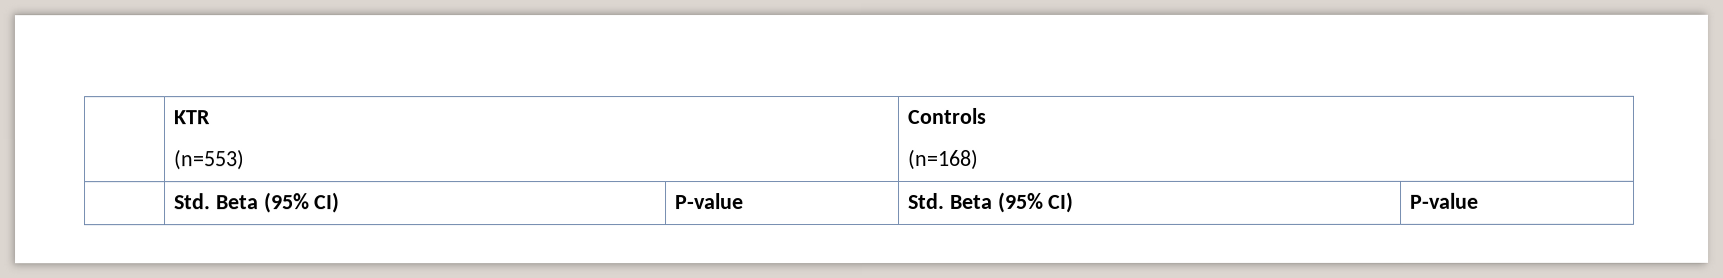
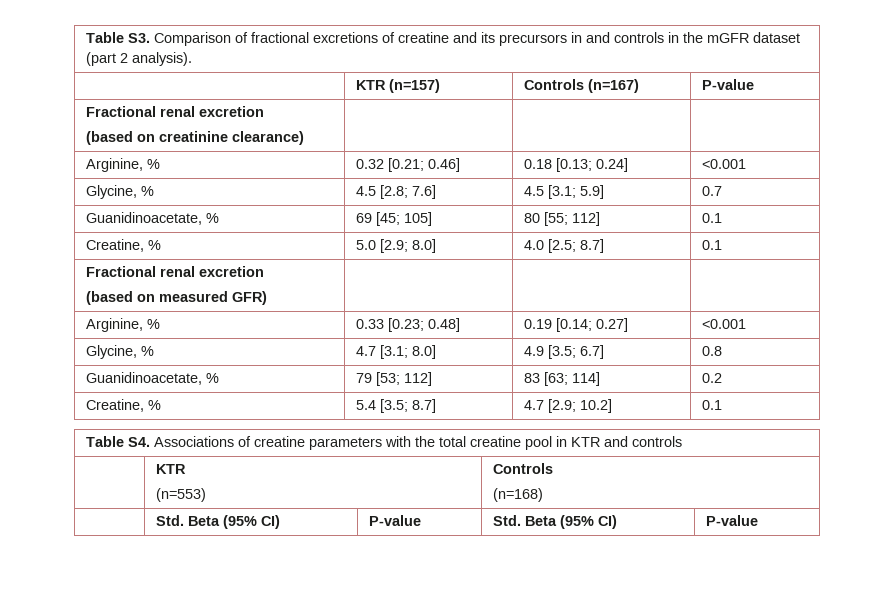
(172, 117) none -> [85,32,800,46] [85,52,192,66] [355,79,440,93] [523,79,639,93] [701,79,754,90] [85,106,264,117] [85,131,304,145] [85,158,160,172] [355,158,460,172] [523,158,628,172] [701,159,746,169] [85,185,154,199] [355,185,436,199] [523,185,604,199] [701,186,722,196] [85,212,219,225] [355,212,432,226] [523,212,600,226] [701,213,722,223] [85,239,161,252] [355,239,436,253] [523,239,604,253] [701,240,722,250] [85,266,264,277] [85,291,267,305] [85,318,160,332] [355,318,460,332] [523,318,628,332] [701,319,746,329] [85,345,154,359] [355,345,436,359] [523,345,604,359] [701,346,722,356] [85,372,219,385] [355,372,432,386] [523,372,600,386] [701,373,722,383] [85,399,161,412] [355,399,436,413] [523,399,612,413] [701,400,722,410] [85,436,682,450] Table S3. Comparison of fractional excretions of creatine and its precursors in and controls in the mGFR dataset (part 2 analysis). // | KTR (n=157) | Controls (n=167) | P-value // Fractional renal excretion // (based on creatinine clearance) | | | // Arginine, % | 0.32 [0.21; 0.46] | 0.18 [0.13; 0.24] | <0.001 // Glycine, % | 4.5 [2.8; 7.6] | 4.5 [3.1; 5.9] | 0.7 // Guanidinoacetate, % | 69 [45; 105] | 80 [55; 112] | 0.1 // Creatine, % | 5.0 [2.9; 8.0] | 4.0 [2.5; 8.7] | 0.1 // Fractional renal excretion // (based on measured GFR) | | | // Arginine, % | 0.33 [0.23; 0.48] | 0.19 [0.14; 0.27] | <0.001 // Glycine, % | 4.7 [3.1; 8.0] | 4.9 [3.5; 6.7] | 0.8 // Guanidinoacetate, % | 79 [53; 112] | 83 [63; 114] | 0.2 // Creatine, % | 5.4 [3.5; 8.7] | 4.7 [2.9; 10.2] | 0.1 // Table S4. Associations of creatine parameters with the total creatine pool in KTR and controls //

